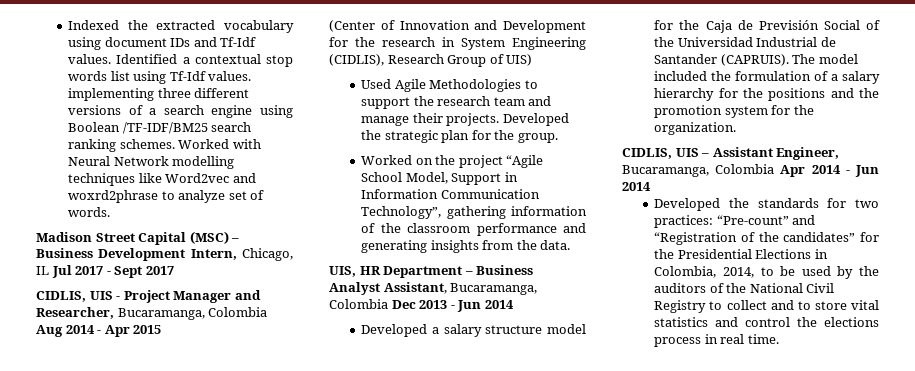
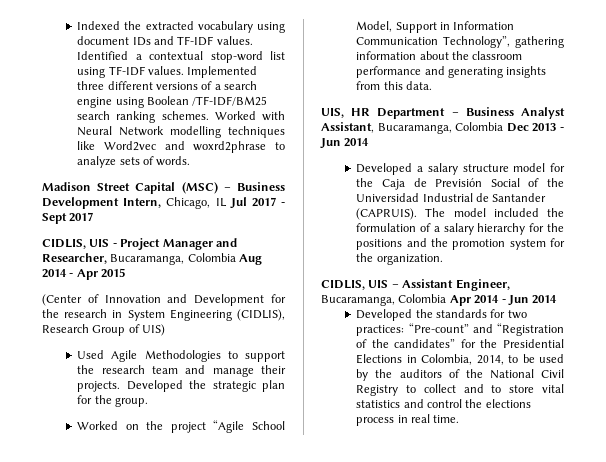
[220,37,257,47] Tf-Idf -> [177,36,214,46] TF-IDF
[266,55,293,67] [68,71,252,84] [68,88,155,101] stop words list using Tf-Idf values. implementing -> [210,51,285,63] [77,66,258,78] stop-word list using TF-IDF values. Implemented
[228,191,247,200] set -> [119,157,140,165] sets
[361,223,376,233] of -> [419,51,449,60] about
[516,240,537,250] the -> [383,81,403,90] this

